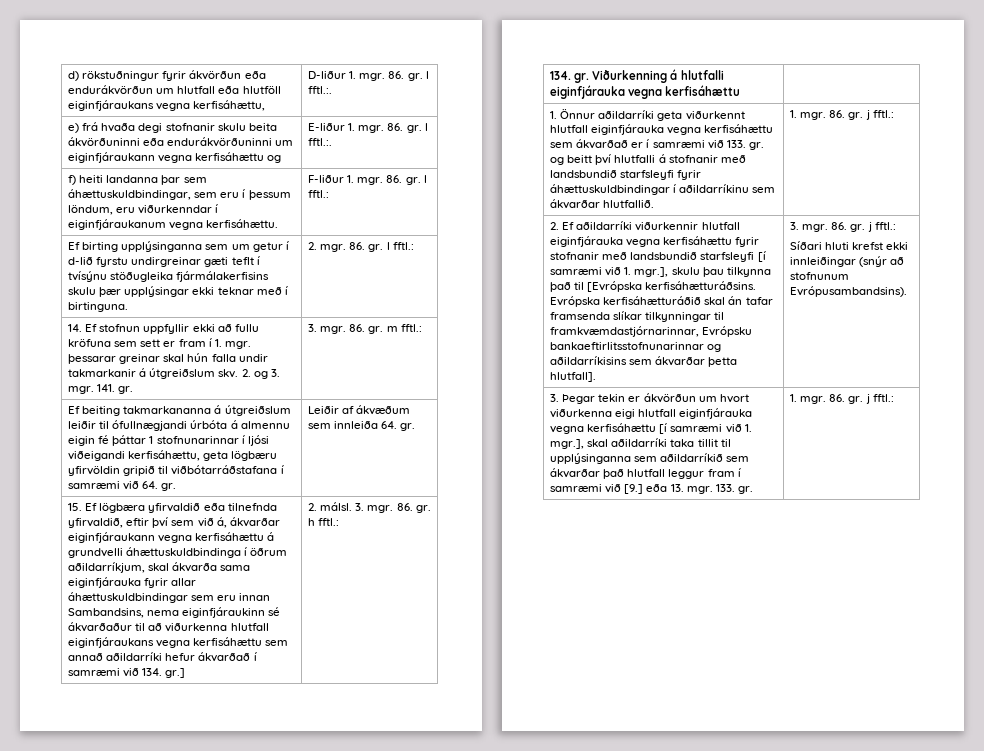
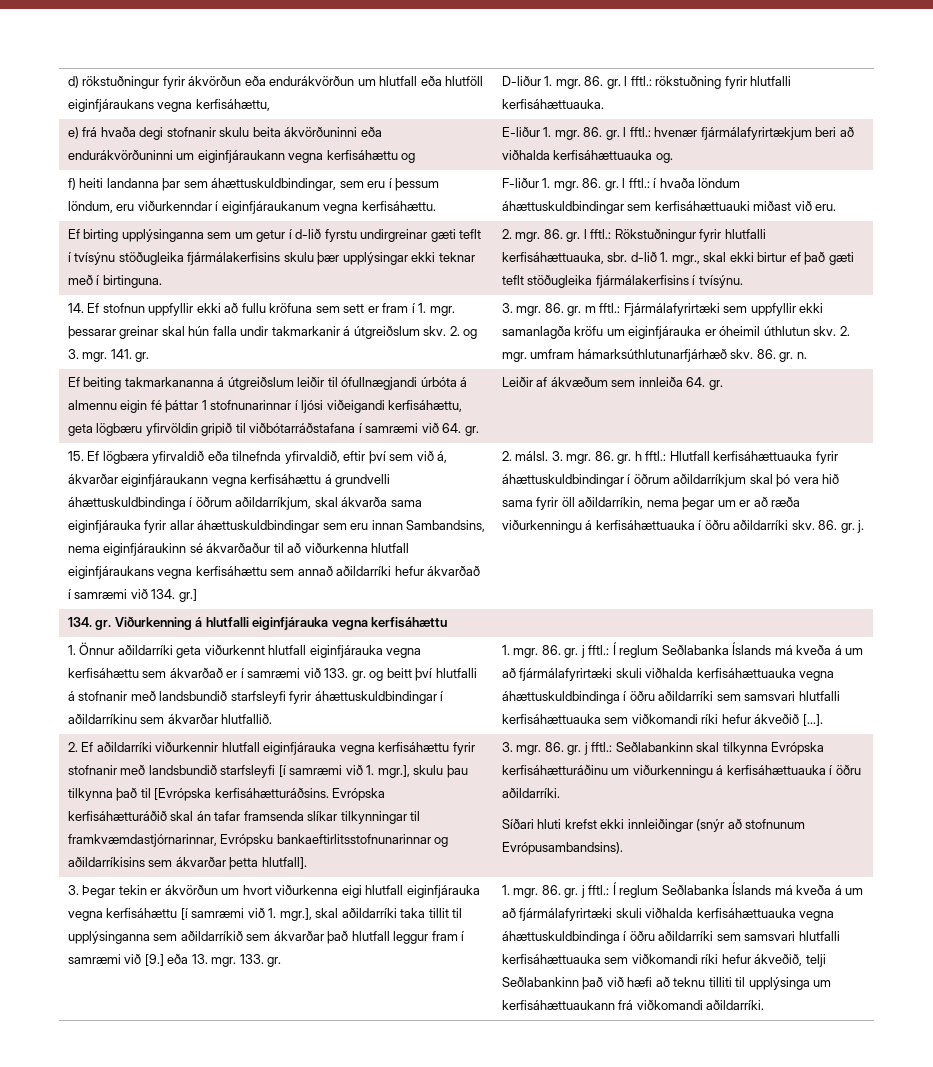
[308,86,333,94] fftl.:. -> [630,75,792,89] [501,99,604,109] fftl.: rökstuðning fyrir hlutfalli kerfisáhættuauka.
[308,138,333,146] fftl.:. -> [629,126,854,140] [501,149,673,163] fftl.: hvenær fjármálafyrirtækjum beri að viðhalda kerfisáhættuauka og.
(330, 194) none -> [653,177,741,188] [501,200,837,214] í hvaða löndum áhættuskuldbindingar sem kerfisáhættuauki miðast við eru.
(414, 246) none -> [614,228,766,242] [501,251,854,265] [501,274,743,288] Rökstuðningur fyrir hlutfalli kerfisáhættuauka, sbr. d-lið 1. mgr., skal ekki birtur ef það gæti teflt stöðugleika fjármálakerfisins í tvísýnu.
(422, 328) none -> [623,303,824,316] [501,325,850,339] [501,348,807,362] Fjármálafyrirtæki sem uppfyllir ekki samanlagða kröfu um eiginfjárauka er óheimil úthlutun skv. 2. mgr. umfram hámarksúthlutunarfjárhæð skv. 86. gr. n.
(340, 522) none -> [669,451,838,464] [501,473,840,487] [501,496,801,510] [501,519,865,533] Hlutfall kerfisáhættuauka fyrir áhættuskuldbindingar í öðrum aðildarríkjum skal þó vera hið sama fyrir öll aðildarríkin, nema þegar um er að ræða viðurkenningu á kerfisáhættuauka í öðru aðildarríki skv. 86. gr. j.
(894, 114) none -> [612,642,864,658] [501,667,835,681] [501,690,840,704] [501,713,823,726] Í reglum Seðlabanka Íslands má kveða á um að fjármálafyrirtæki skuli viðhalda kerfisáhættuauka vegna áhættuskuldbindinga í öðru aðildarríki sem samsvari hlutfalli kerfisáhættuauka sem viðkomandi ríki hefur ákveðið [...].
(896, 226) none -> [615,741,825,755] [501,764,861,778] [501,787,560,798] Seðlabankinn skal tilkynna Evrópska kerfisáhætturáðinu um viðurkenningu á kerfisáhættuauka í öðru aðildarríki.
(894, 398) none -> [612,882,864,898] [501,907,835,921] [501,930,840,944] [501,953,826,967] [501,976,832,990] [501,999,765,1010] Í reglum Seðlabanka Íslands má kveða á um að fjármálafyrirtæki skuli viðhalda kerfisáhættuauka vegna áhættuskuldbindinga í öðru aðildarríki sem samsvari hlutfalli kerfisáhættuauka sem viðkomandi ríki hefur ákveðið, telji Seðlabankinn það við hæfi að teknu tilliti til upplýsinga um kerfisáhættuaukann frá viðkomandi aðildarríki.

